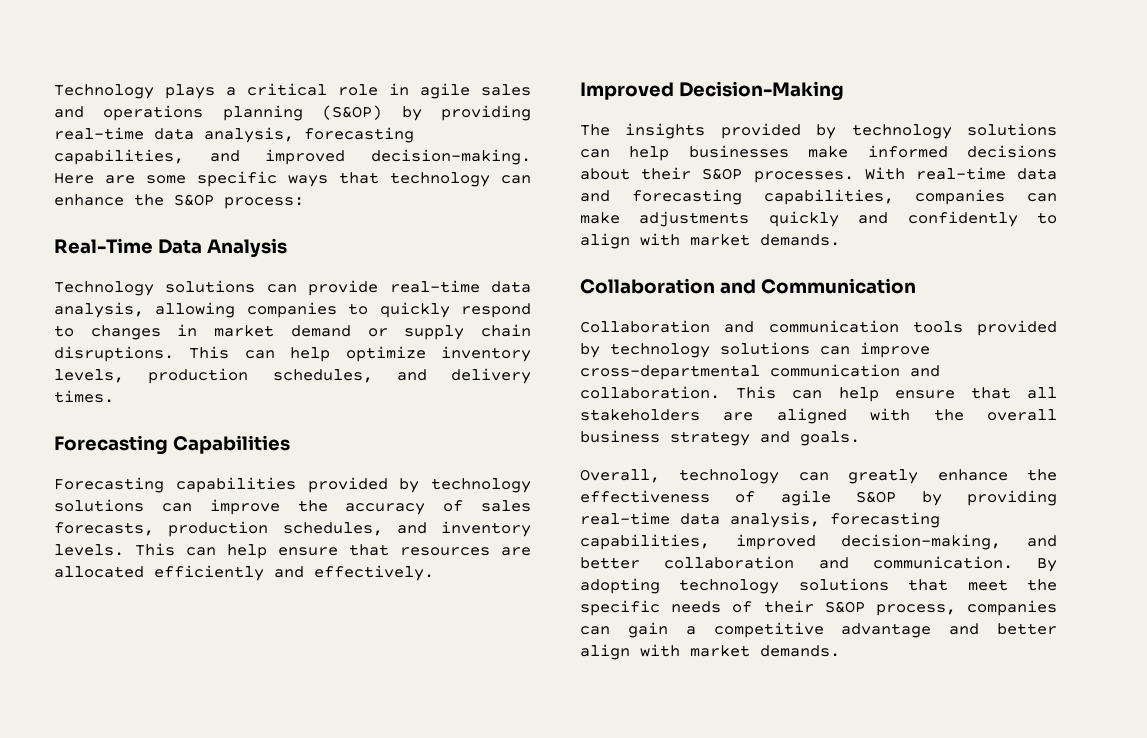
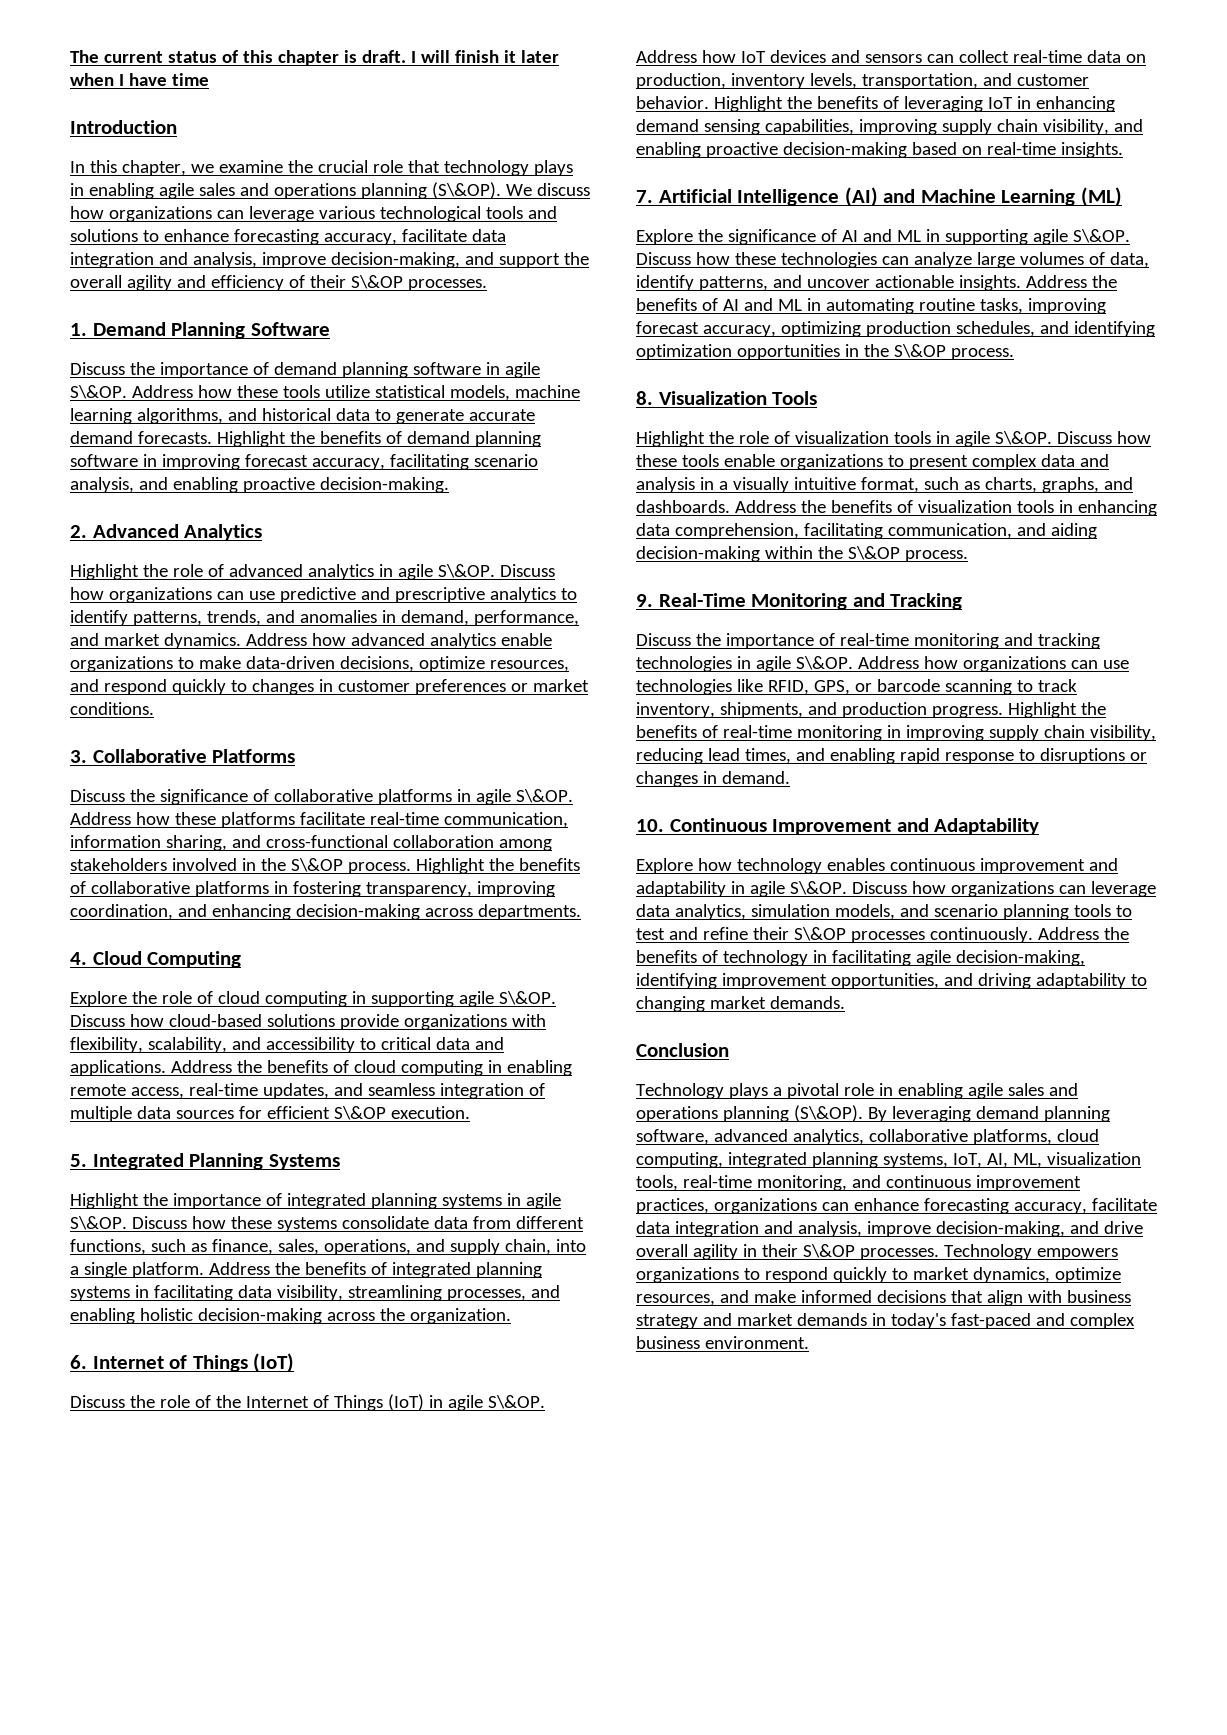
[54,83,531,99] [54,105,531,121] [54,127,414,143] [54,149,531,165] [54,171,531,187] [54,194,304,209] [54,238,287,258] [54,280,531,296] [54,302,531,318] [54,324,531,340] [54,346,531,362] [54,368,531,384] [54,390,114,403] [54,435,290,455] [54,477,531,493] [54,499,531,515] [54,521,531,537] [54,543,531,559] [54,565,434,581] [580,81,844,101] [580,123,1057,139] [580,145,1057,161] [580,167,1057,183] [580,189,1057,205] [580,211,1057,227] [580,233,840,249] [580,278,916,294] [580,320,1057,336] [580,342,930,358] [580,364,940,380] [580,386,1057,402] [580,408,1057,424] [580,430,860,446] [580,469,1057,484] [580,490,1057,506] [580,512,940,528] [580,534,1057,550] [580,556,1057,572] [580,578,1057,594] [580,600,1057,616] [580,622,1057,638] [580,644,840,660] Technology plays a critical role in agile sales and operations planning (S&OP) by providing real-time data analysis, forecasting capabilities, and improved decision-making. Here are some specific ways that technology can enhance the S&OP process: // Real-Time Data Analysis // Technology solutions can provide real-time data analysis, allowing companies to quickly respond to changes in market demand or supply chain disruptions. This can help optimize inventory levels, production schedules, and delivery times. // Forecasting Capabilities // Forecasting capabilities provided by technology solutions can improve the accuracy of sales forecasts, production schedules, and inventory levels. This can help ensure that resources are allocated efficiently and effectively. // Improved Decision-Making // The insights provided by technology solutions can help businesses make informed decisions about their S&OP processes. With real-time data and forecasting capabilities, companies can make adjustments quickly and confidently to align with market demands. // Collaboration and Communication // Collaboration and communication tools provided by technology solutions can improve cross-departmental communication and collaboration. This can help ensure that all stakeholders are aligned with the overall business strategy and goals. // Overall, technology can greatly enhance the effectiveness of agile S&OP by providing real-time data analysis, forecasting capabilities, improved decision-making, and better collaboration and communication. By adopting technology solutions that meet the specific needs of their S&OP process, companies can gain a competitive advantage and better align with market demands. -> [70,50,559,66] [70,73,209,86] [70,120,177,134] [70,160,573,176] [70,182,590,199] [70,206,557,222] [70,229,506,245] [70,252,589,268] [70,275,487,291] [70,322,330,339] [70,362,540,378] [70,385,580,401] [70,408,535,424] [70,431,541,447] [70,454,538,470] [70,477,449,493] [70,524,263,541] [70,564,555,580] [70,587,577,603] [70,610,579,626] [70,633,552,649] [70,656,569,672] [70,679,589,695] [70,702,154,715] [70,749,296,763] [70,789,573,805] [70,812,568,828] [70,835,552,851] [70,858,580,874] [70,881,555,897] [70,904,581,920] [70,951,242,968] [70,991,556,1007] [70,1014,546,1030] [70,1037,504,1053] [70,1060,572,1076] [70,1083,545,1099] [70,1106,470,1122] [70,1153,340,1170] [70,1193,561,1209] [70,1216,584,1232] [70,1239,586,1255] [70,1262,542,1278] [70,1285,560,1301] [70,1308,511,1324] [70,1353,295,1373] [70,1394,545,1411] [636,50,1146,63] [636,73,1089,89] [636,96,1115,112] [636,119,1143,135] [636,142,1123,158] [636,187,1122,207] [636,229,1130,245] [636,252,1149,268] [636,275,1117,291] [636,298,1106,314] [636,321,1155,337] [636,344,1014,360] [636,391,818,405] [636,431,1151,447] [636,454,1109,470] [636,477,1133,493] [636,500,1157,516] [636,523,1097,539] [636,546,968,562] [636,593,963,610] [636,633,1100,649] [636,656,1129,672] [636,679,1077,695] [636,702,1106,718] [636,725,1156,741] [636,748,1147,764] [636,771,790,787] [636,818,1040,835] [636,858,1118,874] [636,881,1156,897] [636,904,1132,920] [636,927,1129,943] [636,950,1085,966] [636,973,1147,989] [636,996,845,1012] [636,1043,729,1057] [636,1083,1078,1099] [636,1105,1110,1122] [636,1129,1099,1145] [636,1152,1141,1168] [636,1175,1081,1191] [636,1198,1157,1214] [636,1221,1143,1237] [636,1244,1118,1260] [636,1267,1121,1283] [636,1290,1131,1306] [636,1313,1135,1329] [636,1336,809,1349] The current status of this chapter is draft. I will finish it later when I have time // Introduction // In this chapter, we examine the crucial role that technology plays in enabling agile sales and operations planning (S\&OP). We discuss how organizations can leverage various technological tools and solutions to enhance forecasting accuracy, facilitate data integration and analysis, improve decision-making, and support the overall agility and efficiency of their S\&OP processes. // 1. Demand Planning Software // Discuss the importance of demand planning software in agile S\&OP. Address how these tools utilize statistical models, machine learning algorithms, and historical data to generate accurate demand forecasts. Highlight the benefits of demand planning software in improving forecast accuracy, facilitating scenario analysis, and enabling proactive decision-making. // 2. Advanced Analytics // Highlight the role of advanced analytics in agile S\&OP. Discuss how organizations can use predictive and prescriptive analytics to identify patterns, trends, and anomalies in demand, performance, and market dynamics. Address how advanced analytics enable organizations to make data-driven decisions, optimize resources, and respond quickly to changes in customer preferences or market conditions. // 3. Collaborative Platforms // Discuss the significance of collaborative platforms in agile S\&OP. Address how these platforms facilitate real-time communication, information sharing, and cross-functional collaboration among stakeholders involved in the S\&OP process. Highlight the benefits of collaborative platforms in fostering transparency, improving coordination, and enhancing decision-making across departments. // 4. Cloud Computing // Explore the role of cloud computing in supporting agile S\&OP. Discuss how cloud-based solutions provide organizations with flexibility, scalability, and accessibility to critical data and applications. Address the benefits of cloud computing in enabling remote access, real-time updates, and seamless integration of multiple data sources for efficient S\&OP execution. // 5. Integrated Planning Systems // Highlight the importance of integrated planning systems in agile S\&OP. Discuss how these systems consolidate data from different functions, such as finance, sales, operations, and supply chain, into a single platform. Address the benefits of integrated planning systems in facilitating data visibility, streamlining processes, and enabling holistic decision-making across the organization. // 6. Internet of Things (IoT) // Discuss the role of the Internet of Things (IoT) in agile S\&OP. Address how IoT devices and sensors can collect real-time data on production, inventory levels, transportation, and customer behavior. Highlight the benefits of leveraging IoT in enhancing demand sensing capabilities, improving supply chain visibility, and enabling proactive decision-making based on real-time insights. // 7. Artificial Intelligence (AI) and Machine Learning (ML) // Explore the significance of AI and ML in supporting agile S\&OP. Discuss how these technologies can analyze large volumes of data, identify patterns, and uncover actionable insights. Address the benefits of AI and ML in automating routine tasks, improving forecast accuracy, optimizing production schedules, and identifying optimization opportunities in the S\&OP process. // 8. Visualization Tools // Highlight the role of visualization tools in agile S\&OP. Discuss how these tools enable organizations to present complex data and analysis in a visually intuitive format, such as charts, graphs, and dashboards. Address the benefits of visualization tools in enhancing data comprehension, facilitating communication, and aiding decision-making within the S\&OP process. // 9. Real-Time Monitoring and Tracking // Discuss the importance of real-time monitoring and tracking technologies in agile S\&OP. Address how organizations can use technologies like RFID, GPS, or barcode scanning to track inventory, shipments, and production progress. Highlight the benefits of real-time monitoring in improving supply chain visibility, reducing lead times, and enabling rapid response to disruptions or changes in demand. // 10. Continuous Improvement and Adaptability // Explore how technology enables continuous improvement and adaptability in agile S\&OP. Discuss how organizations can leverage data analytics, simulation models, and scenario planning tools to test and refine their S\&OP processes continuously. Address the benefits of technology in facilitating agile decision-making, identifying improvement opportunities, and driving adaptability to changing market demands. // Conclusion // Technology plays a pivotal role in enabling agile sales and operations planning (S\&OP). By leveraging demand planning software, advanced analytics, collaborative platforms, cloud computing, integrated planning systems, IoT, AI, ML, visualization tools, real-time monitoring, and continuous improvement practices, organizations can enhance forecasting accuracy, facilitate data integration and analysis, improve decision-making, and drive overall agility in their S\&OP processes. Technology empowers organizations to respond quickly to market dynamics, optimize resources, and make informed decisions that align with business strategy and market demands in today's fast-paced and complex business environment.

